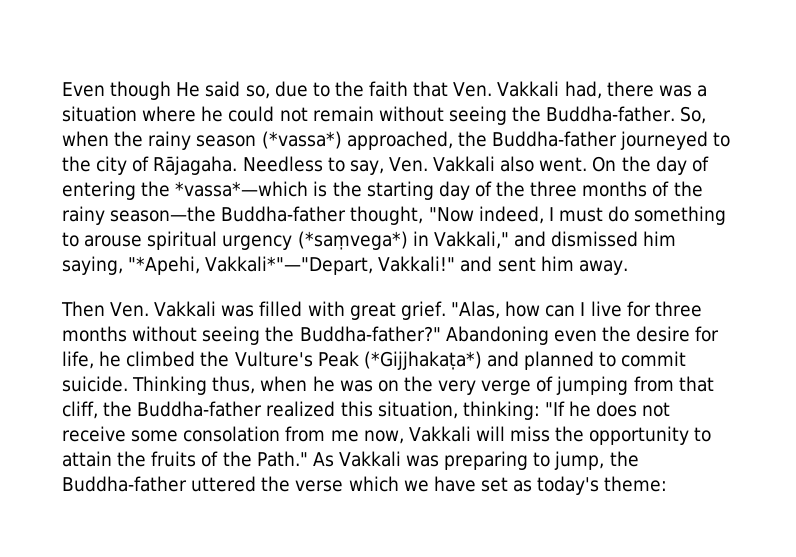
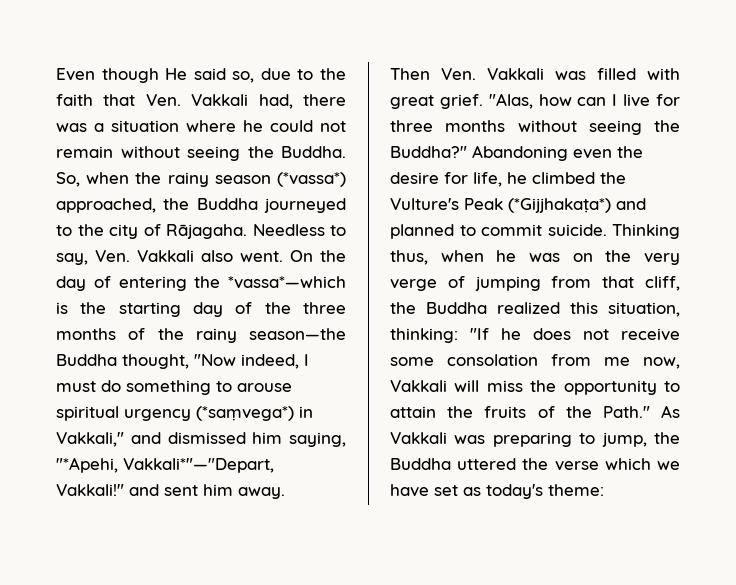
[546,106,676,122] Buddha-father. -> [281,146,346,158] Buddha.
[491,131,617,147] Buddha-father -> [196,198,258,210] Buddha
[221,206,347,222] Buddha-father -> [56,354,117,366] Buddha
[299,326,441,342] Buddha-father?" -> [390,146,467,158] Buddha?"
[137,401,263,417] Buddha-father -> [426,302,487,314] Buddha
[62,476,187,492] Buddha-father -> [390,458,451,470] Buddha

